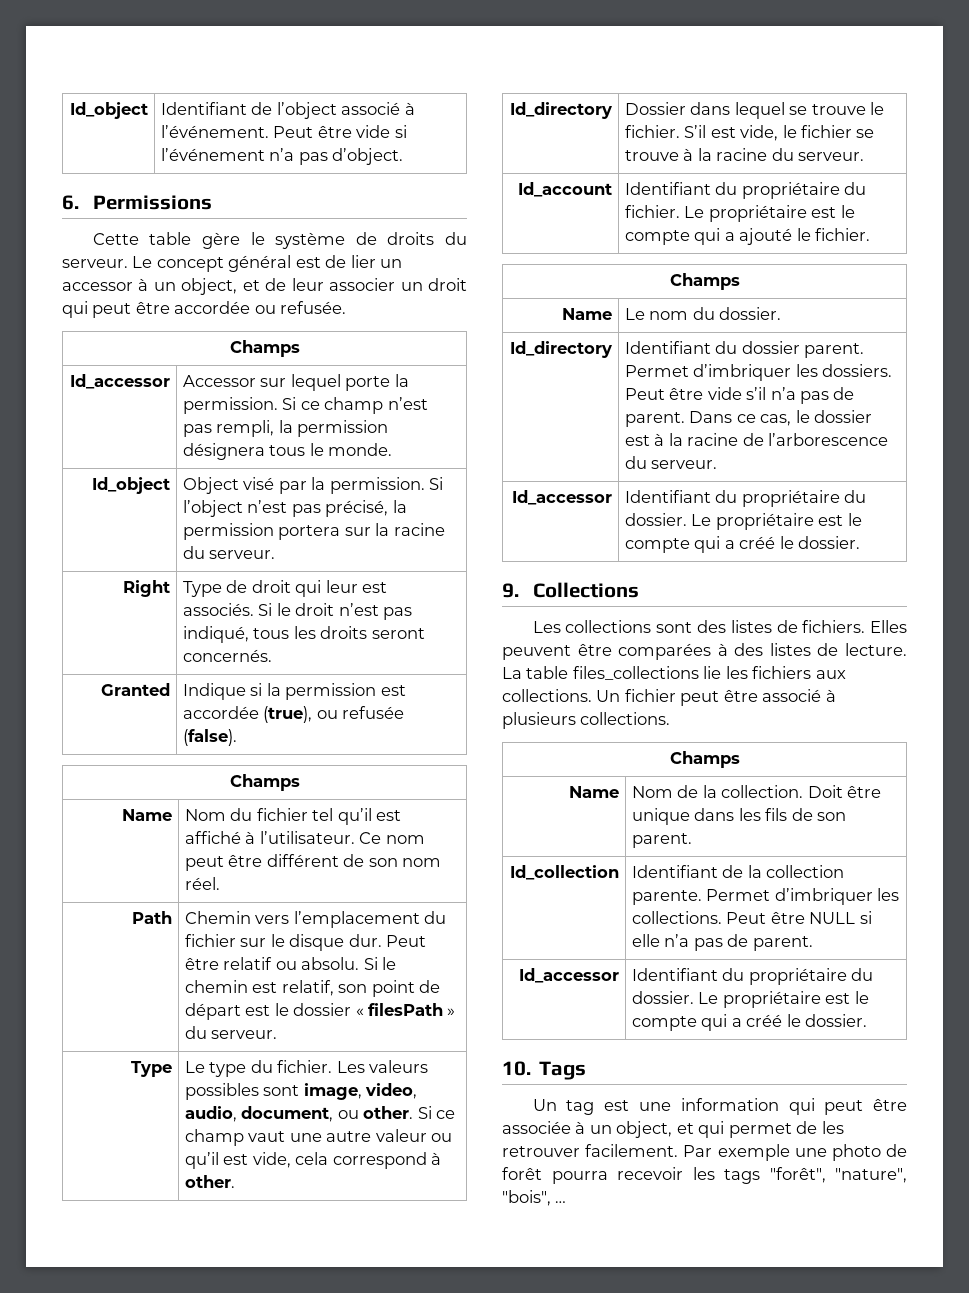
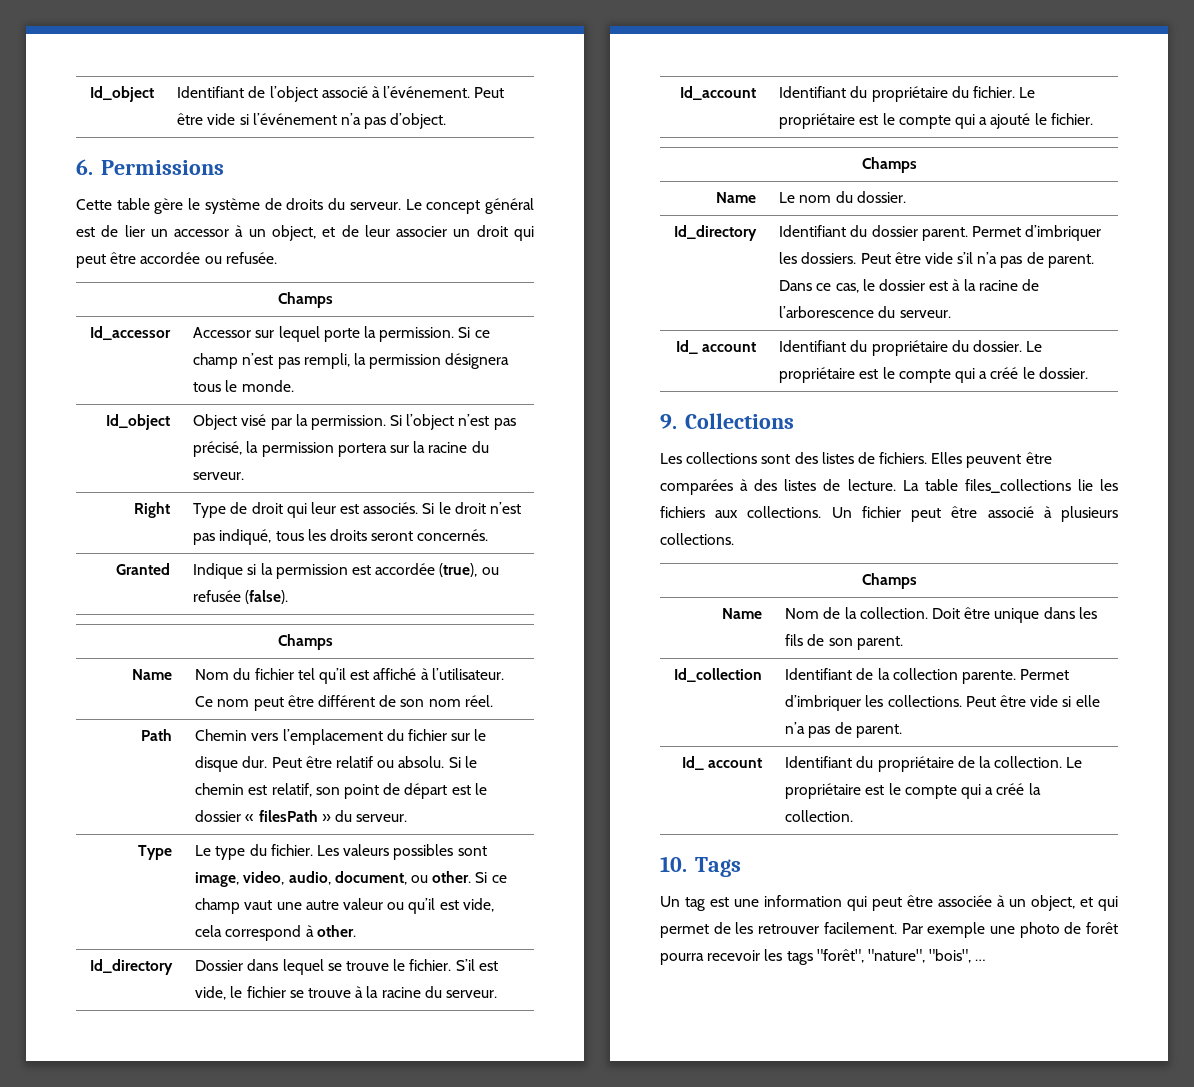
[512,490,613,505] Id_accessor -> [675,340,756,354] Id_ account
[809,912,856,924] NULL -> [1030,695,1059,707] vide
[519,968,620,983] [631,968,874,985] [631,991,869,1008] [631,1014,867,1031] Id_accessor | Identifiant du propriétaire du dossier. Le propriétaire est le compte qui a créé le dossier. -> [681,756,762,770] [785,756,1083,772] [785,783,1041,799] [785,810,854,822] Id_ account | Identifiant du propriétaire de la collection. Le propriétaire est le compte qui a créé la collection.

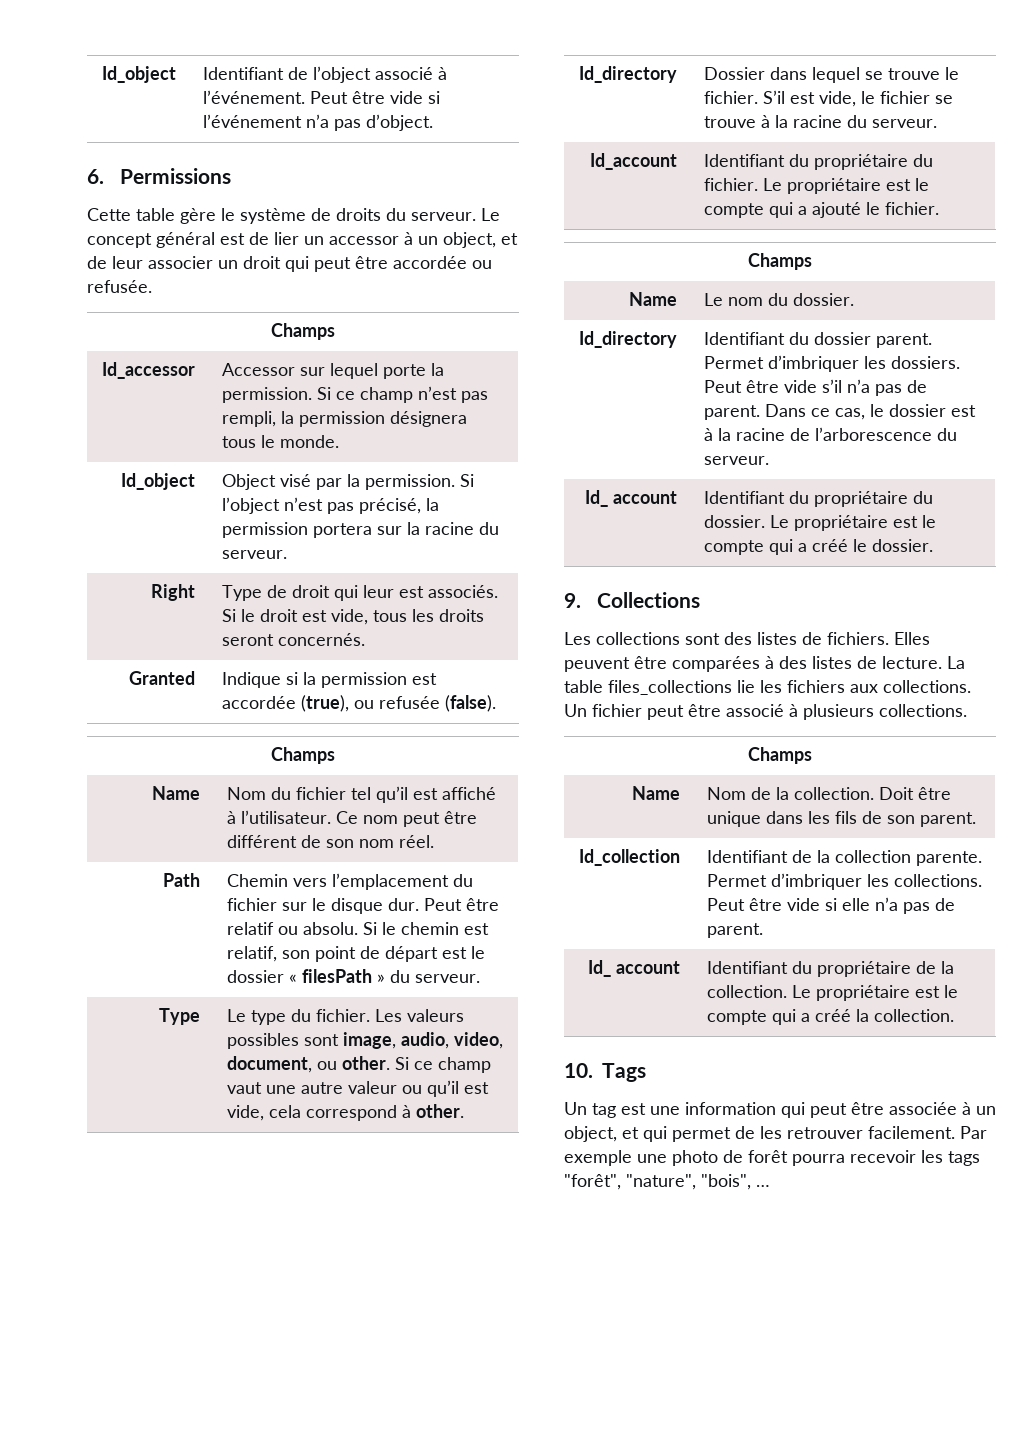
[490,502,522,514] [193,529,272,545] n’est pas indiqué, -> [301,609,368,625] est vide,
[243,871,331,885] video, audio, -> [400,1032,503,1049] audio, video,

